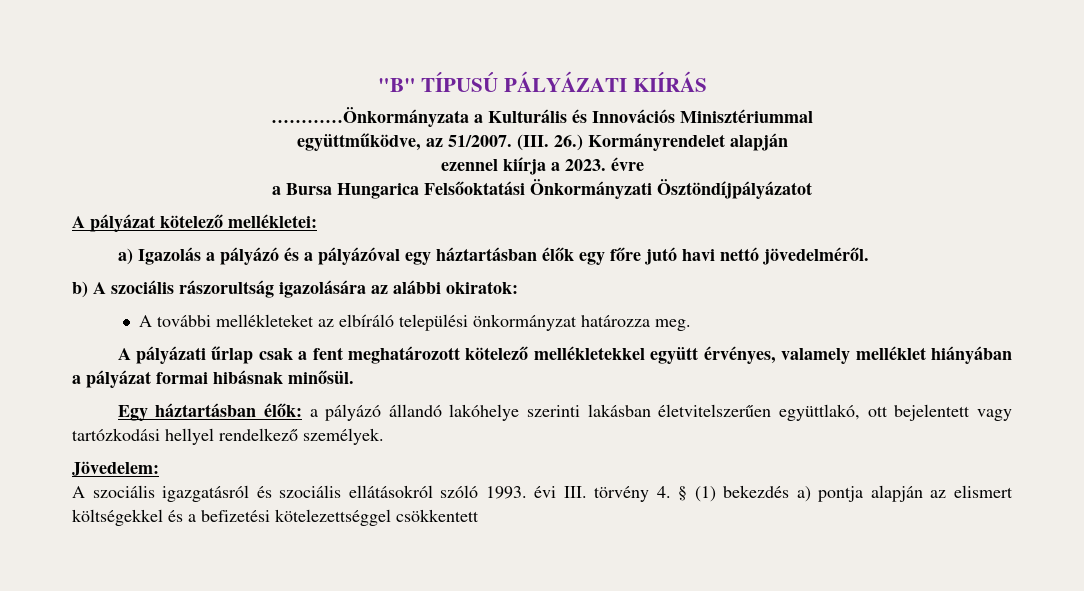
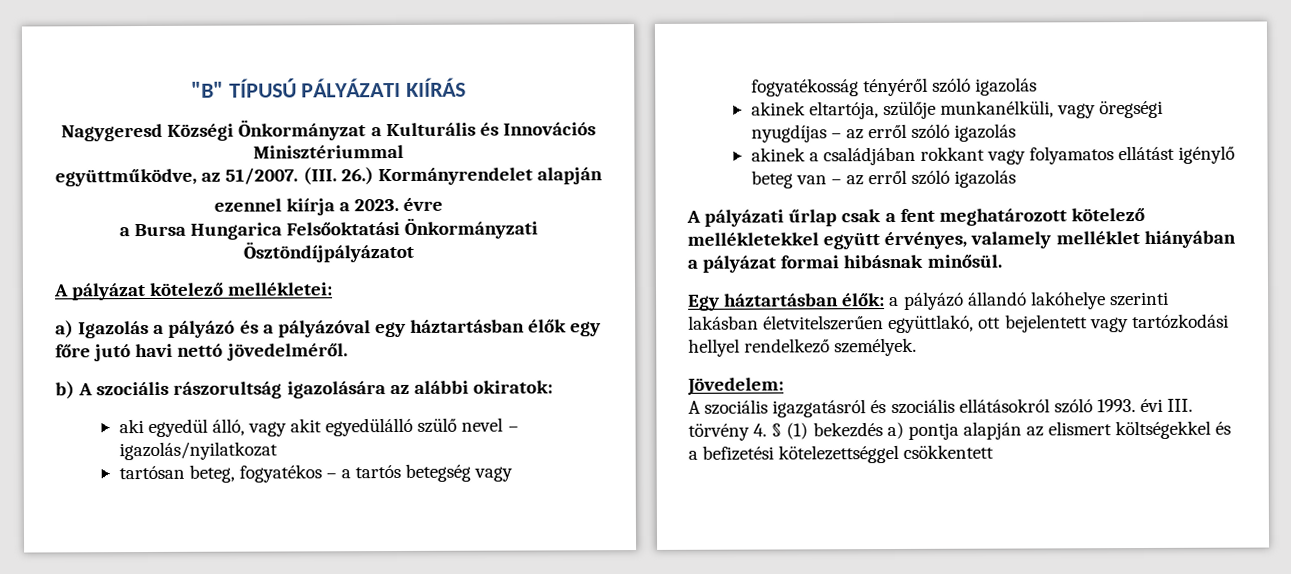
[271,107,469,127] …………Önkormányzata -> [61,119,367,142] Nagygeresd Községi Önkormányzat
[139,314,692,331] A további mellékleteket az elbíráló települési önkormányzat határozza meg. -> [118,417,519,437] [118,441,278,461] [118,463,514,483] [750,77,1037,97] [750,100,1164,120] [750,123,1017,143] [750,145,1236,166] [750,169,1017,189] aki egyedül álló, vagy akit egyedülálló szülő nevel – igazolás/nyilatkozat // tartósan beteg, fogyatékos – a tartós betegség vagy fogyatékosság tényéről szóló igazolás // akinek eltartója, szülője munkanélküli, vagy öregségi nyugdíjas – az erről szóló igazolás // akinek a családjában rokkant vagy folyamatos ellátást igénylő beteg van – az erről szóló igazolás

